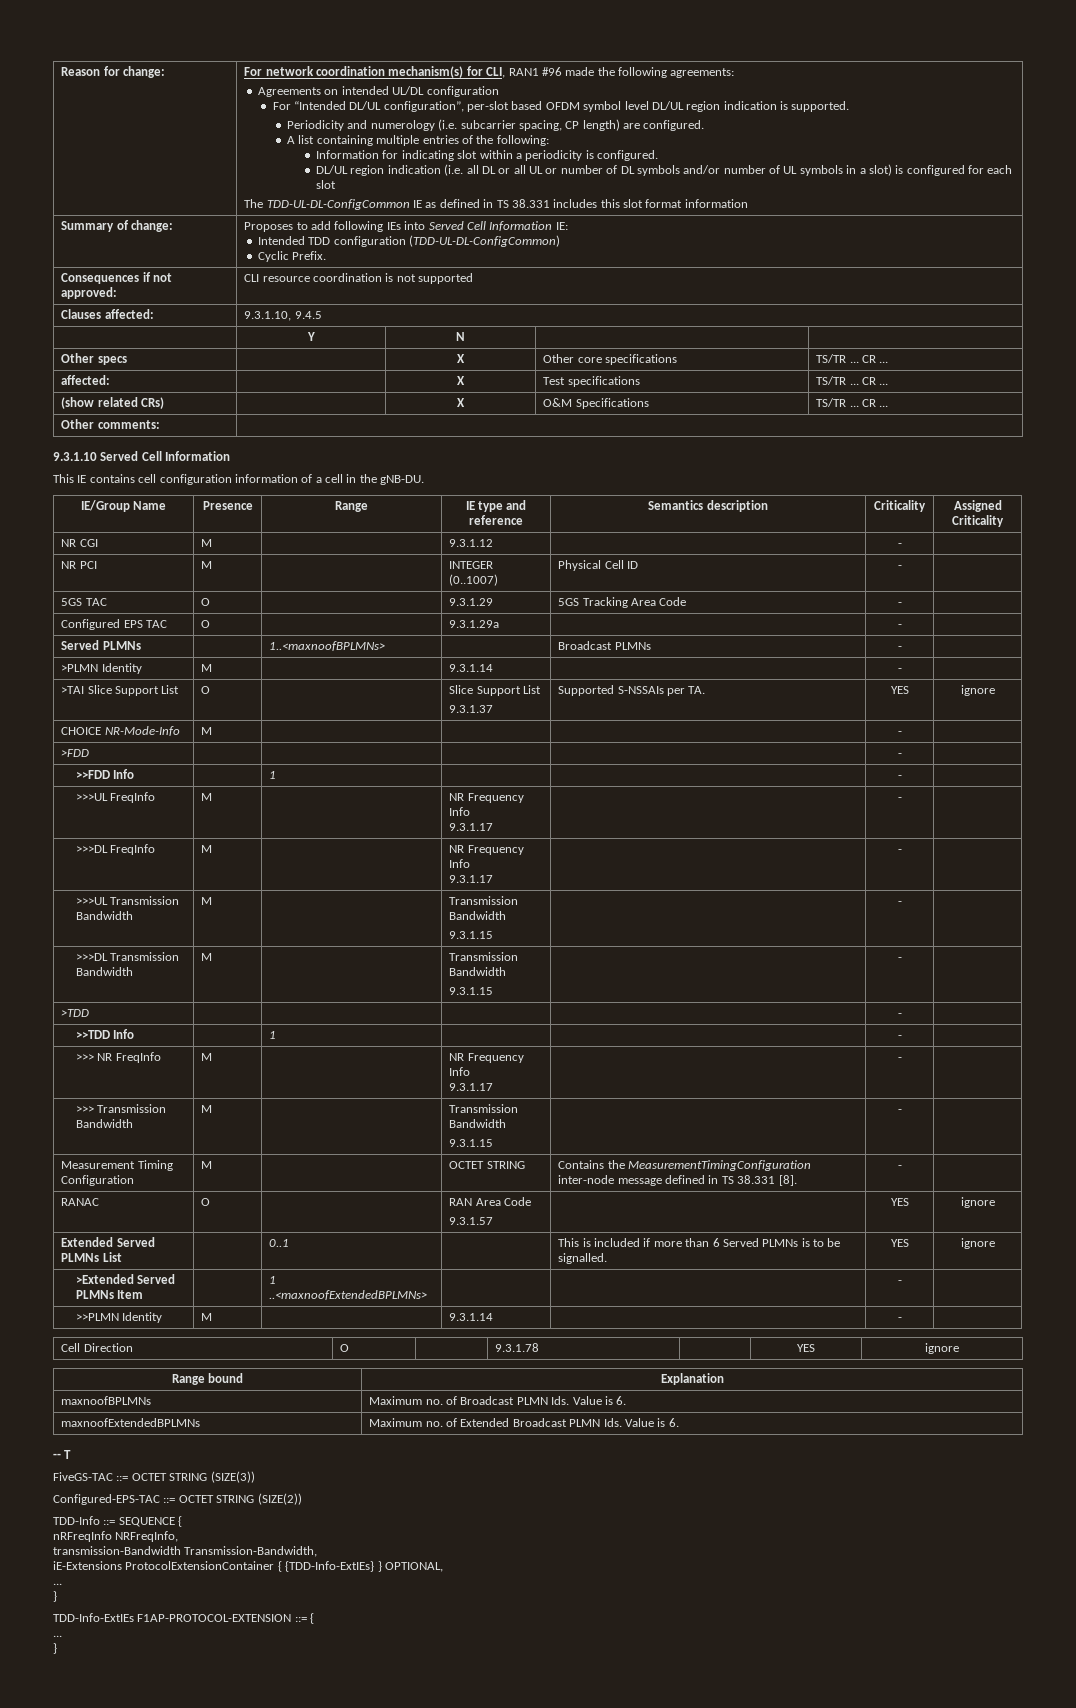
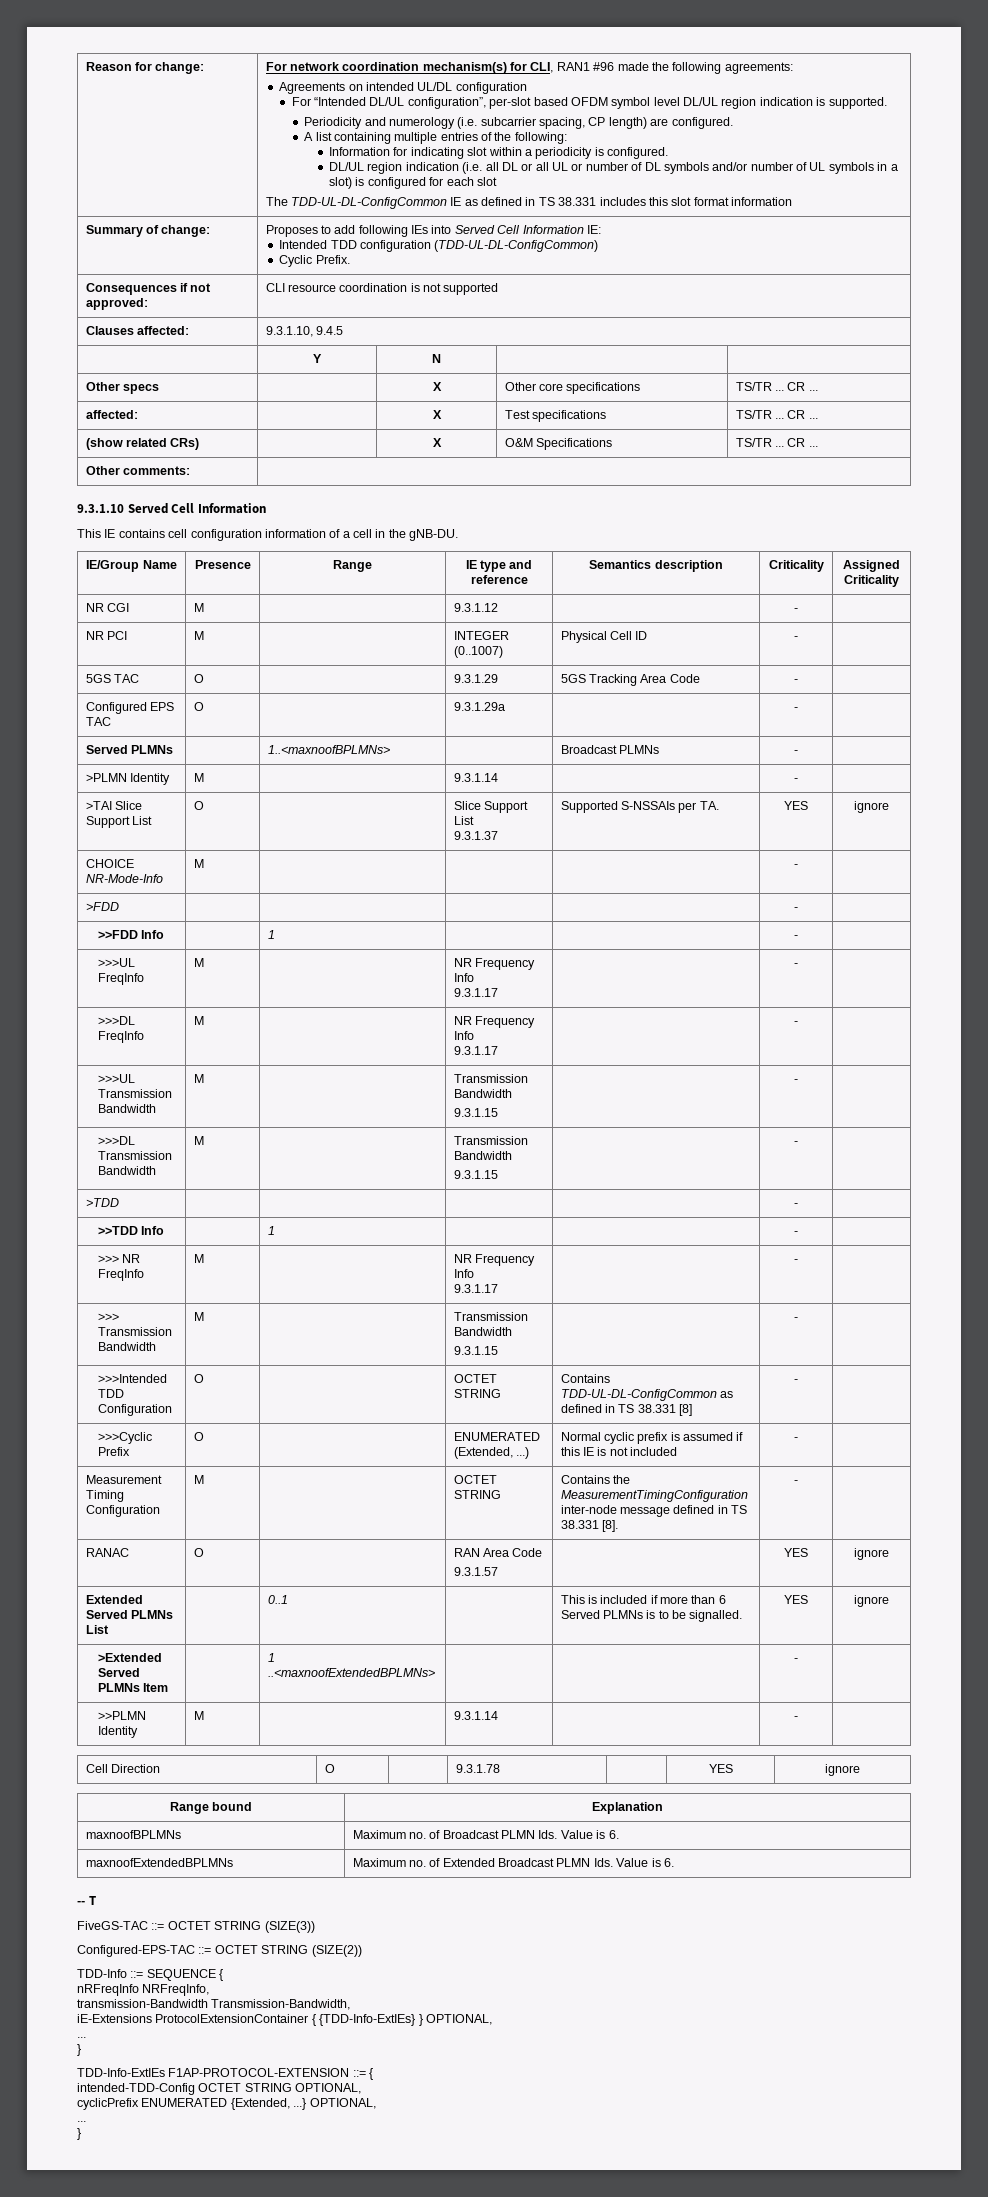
(902, 1111) none -> [97,1374,167,1383] [97,1389,124,1398] [97,1404,172,1416] [193,1374,204,1383] [453,1374,497,1383] [453,1389,501,1398] [560,1374,610,1383] [560,1389,733,1401] [560,1404,693,1416] [794,1379,798,1383] [97,1432,152,1444] [97,1447,130,1456] [193,1432,204,1441] [453,1432,540,1441] [453,1447,529,1459] [560,1432,744,1444] [560,1447,678,1456] [794,1437,798,1441] // >>>Intended TDD Configuration | O | | OCTET STRING | Contains TDD-UL-DL-ConfigCommon as defined in TS 38.331 [8] | - | // >>>Cyclic Prefix | O | | ENUMERATED (Extended, ...) | Normal cyclic prefix is assumed if this IE is not included | - |
(315, 1618) none -> [77,2083,362,2095] [77,2098,376,2110] // intended-TDD-Config OCTET STRING OPTIONAL, // cyclicPrefix ENUMERATED {Extended, ...} OPTIONAL,

